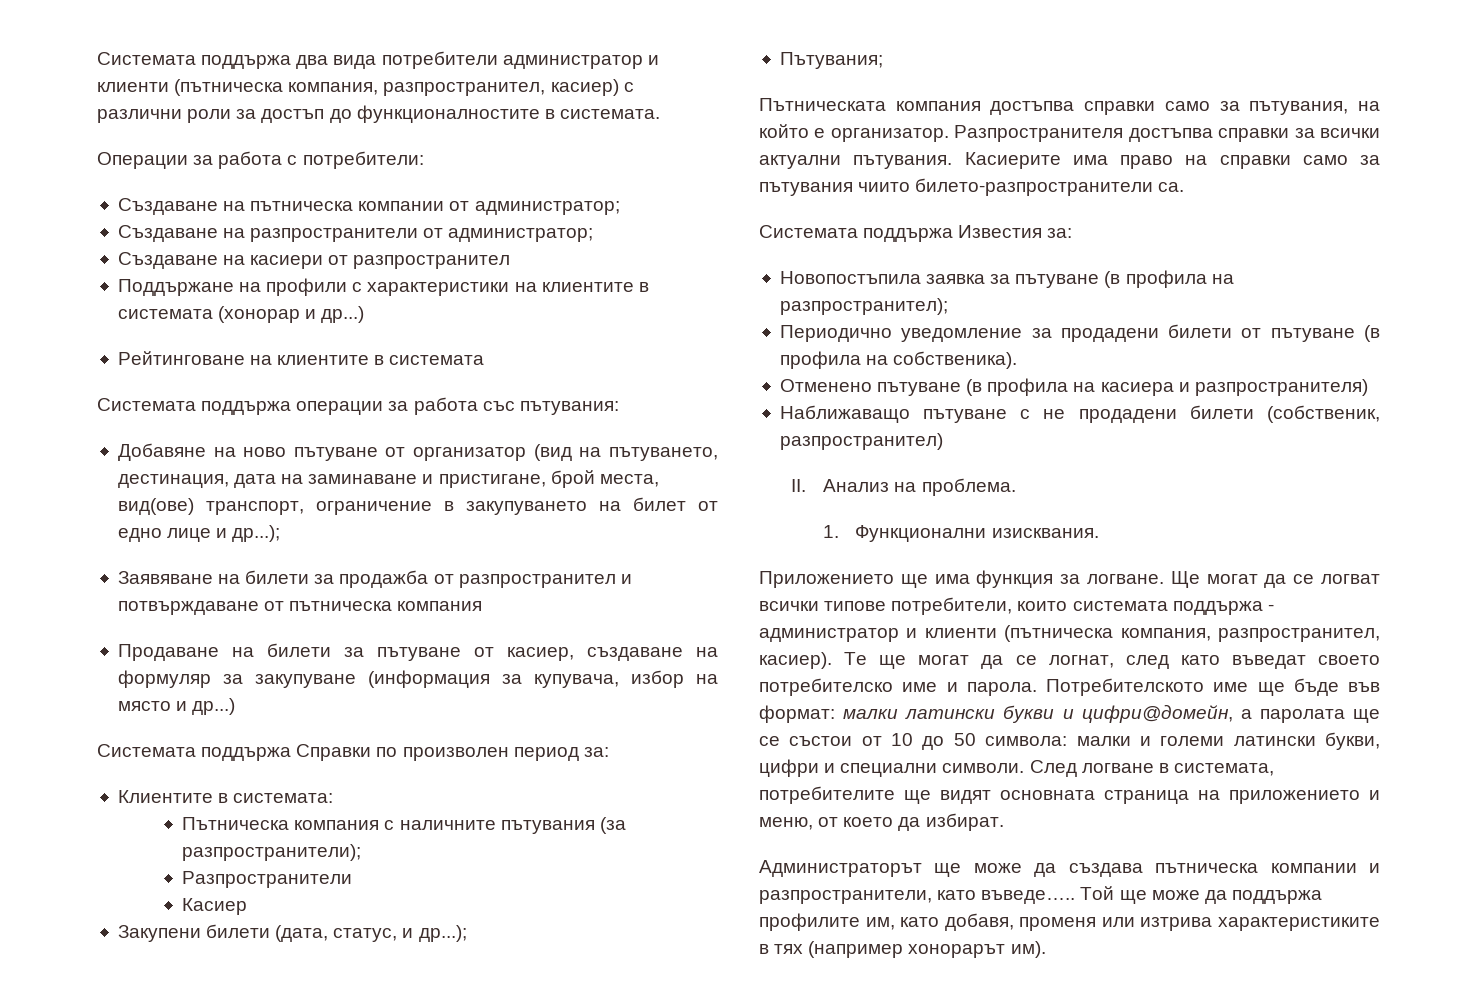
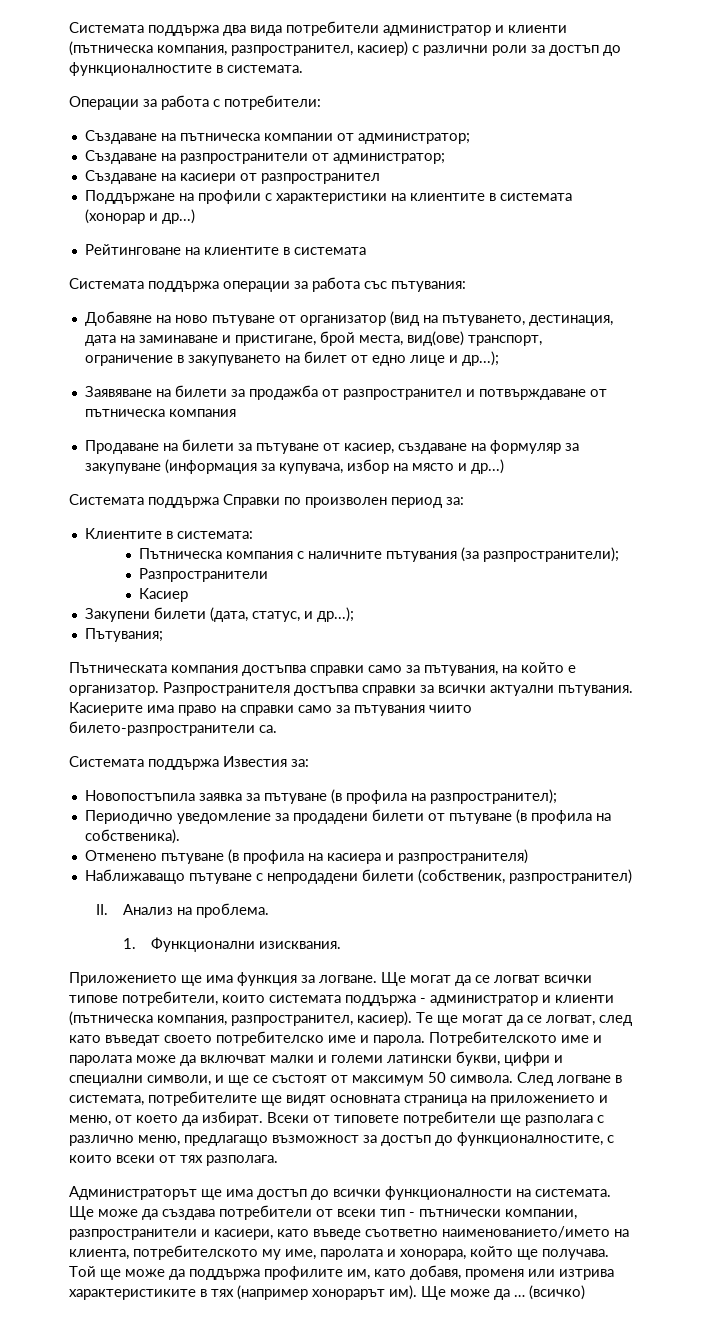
[1043,409,1177,423] не продадени -> [266,873,358,884] непродадени
[1048,655,1114,668] логнат, -> [546,1015,595,1026] логват,
[1257,678,1380,696] [759,704,1380,723] [759,733,1068,750] ще бъде във формат: малки латински букви и цифри@домейн, а паролата ще се състои от 10 до 50 символа: -> [593,1035,602,1043] [69,1055,266,1066] и паролата може да включват
[942,763,1025,773] символи. -> [147,1072,513,1086] символи, и ще се състоят от максимум 50 символа.
[759,860,1380,877] [759,890,1076,904] // Администраторът ще може да създава пътническа компании и разпространители, като въведе….. -> [267,1111,604,1126] [69,1132,614,1146] [69,1155,278,1166] [69,1186,611,1200] [69,1205,577,1220] [69,1226,629,1240] [69,1245,609,1260] Всеки от типовете потребители ще разполага с различно меню, предлагащо възможност за достъп до функционалностите, с които всеки от тях разполага. // Администраторът ще има достъп до всички функционалности на системата. Ще може да създава потребители от всеки тип - пътнически компании, разпространители и касиери, като въведе съответно наименованието/името на клиента, потребителското му име, паролата и хонорара, който ще получава.
(1046, 949) none -> [421,1285,585,1300] Ще може да … (всичко)

